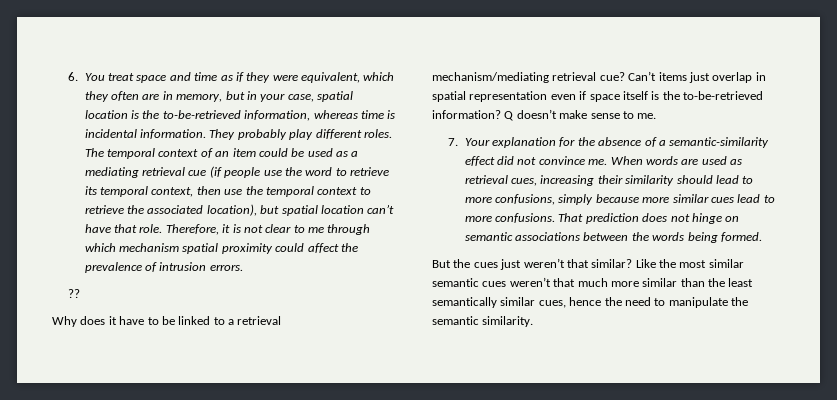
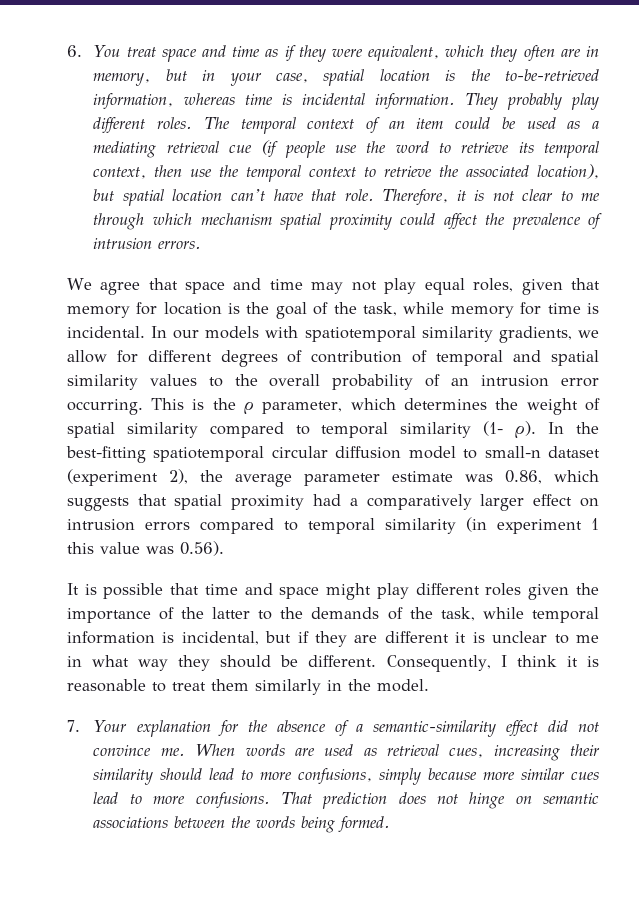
[68,289,81,298] [52,316,282,327] [432,71,766,83] [432,91,763,102] [432,109,657,121] ?? // Why does it have to be linked to a retrieval mechanism/mediating retrieval cue? Can’t items just overlap in spatial representation even if space itself is the to-be-retrieved information? Q doesn’t make sense to me. -> [66,278,600,295] [66,302,599,319] [66,326,599,343] [66,350,599,367] [66,374,599,390] [66,398,600,415] [66,421,599,438] [65,446,600,463] [66,469,599,487] [66,494,599,511] [66,517,599,534] [66,541,224,556] [66,583,599,600] [66,607,600,623] [66,631,599,647] [66,655,599,672] [66,679,429,695] We agree that space and time may not play equal roles, given that memory for location is the goal of the task, while memory for time is incidental. In our models with spatiotemporal similarity gradients, we allow for different degrees of contribution of temporal and spatial similarity values to the overall probability of an intrusion error occurring. This is the ρ parameter, which determines the weight of spatial similarity compared to temporal similarity (1- ρ). In the best-fitting spatiotemporal circular diffusion model to small-n dataset (experiment 2), the average parameter estimate was 0.86, which suggests that spatial proximity had a comparatively larger effect on intrusion errors compared to temporal similarity (in experiment 1 this value was 0.56). // It is possible that time and space might play different roles given the importance of the latter to the demands of the task, while temporal information is incidental, but if they are different it is unclear to me in what way they should be different. Consequently, I think it is reasonable to treat them similarly in the model.
[432,258,744,270] [432,277,754,287] [432,297,748,308] [432,316,534,327] // But the cues just weren’t that similar? Like the most similar semantic cues weren’t that much more similar than the least semantically similar cues, hence the need to manipulate the semantic similarity. -> (391, 824) none

